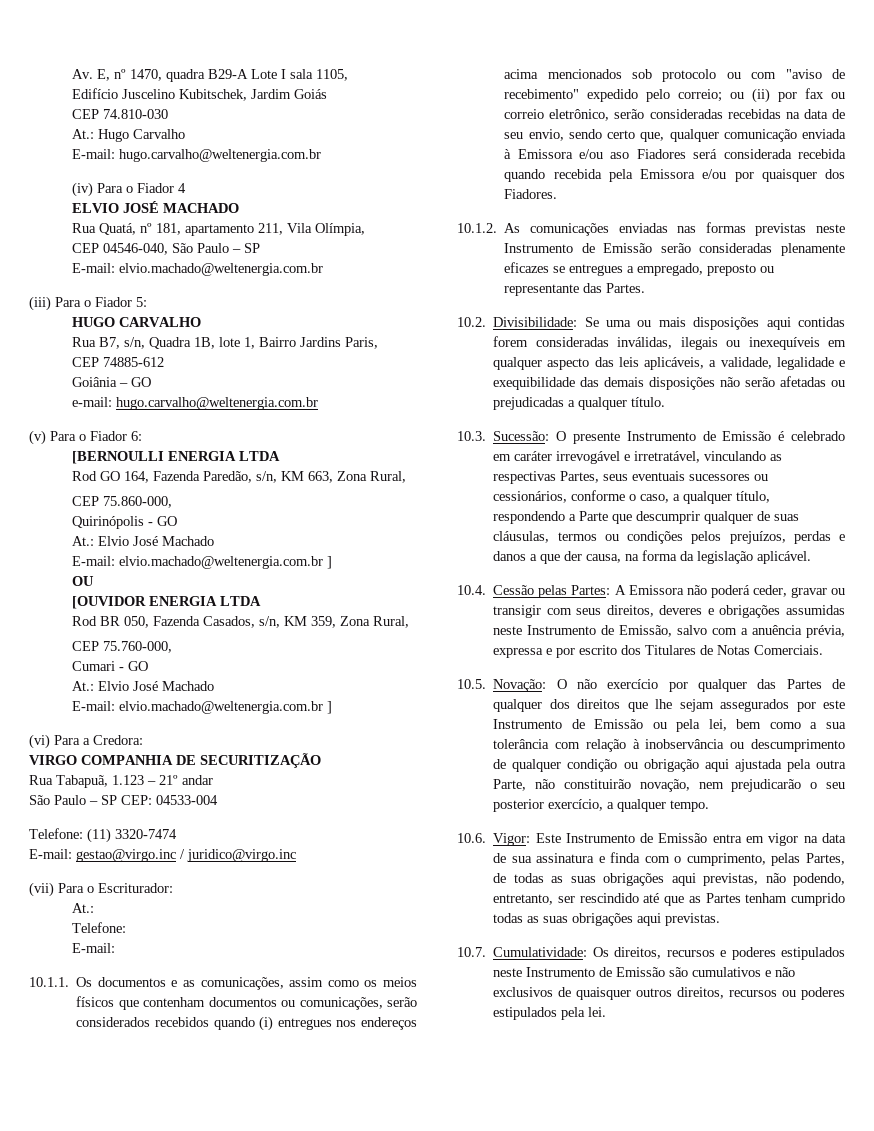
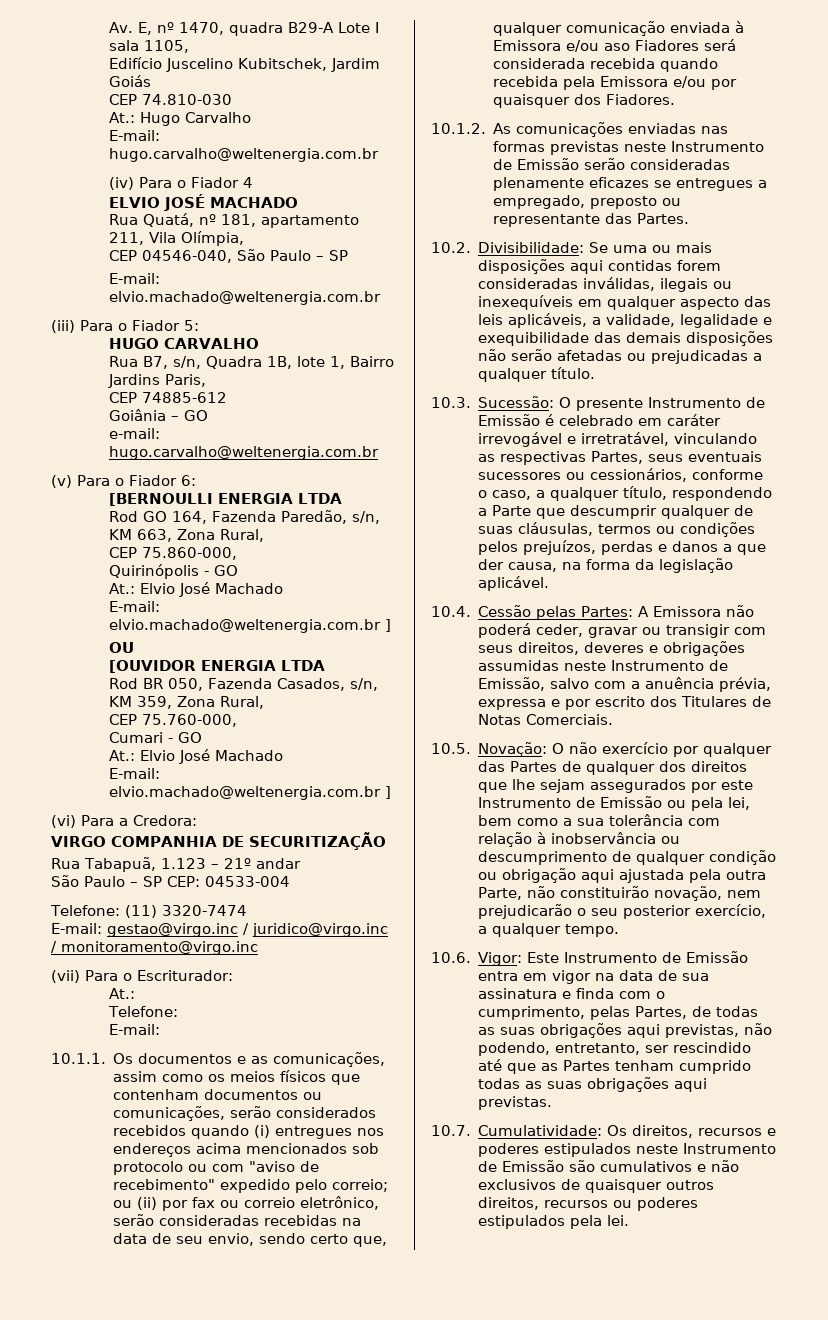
(296, 855) none -> [51,941,258,955] / monitoramento@virgo.inc

